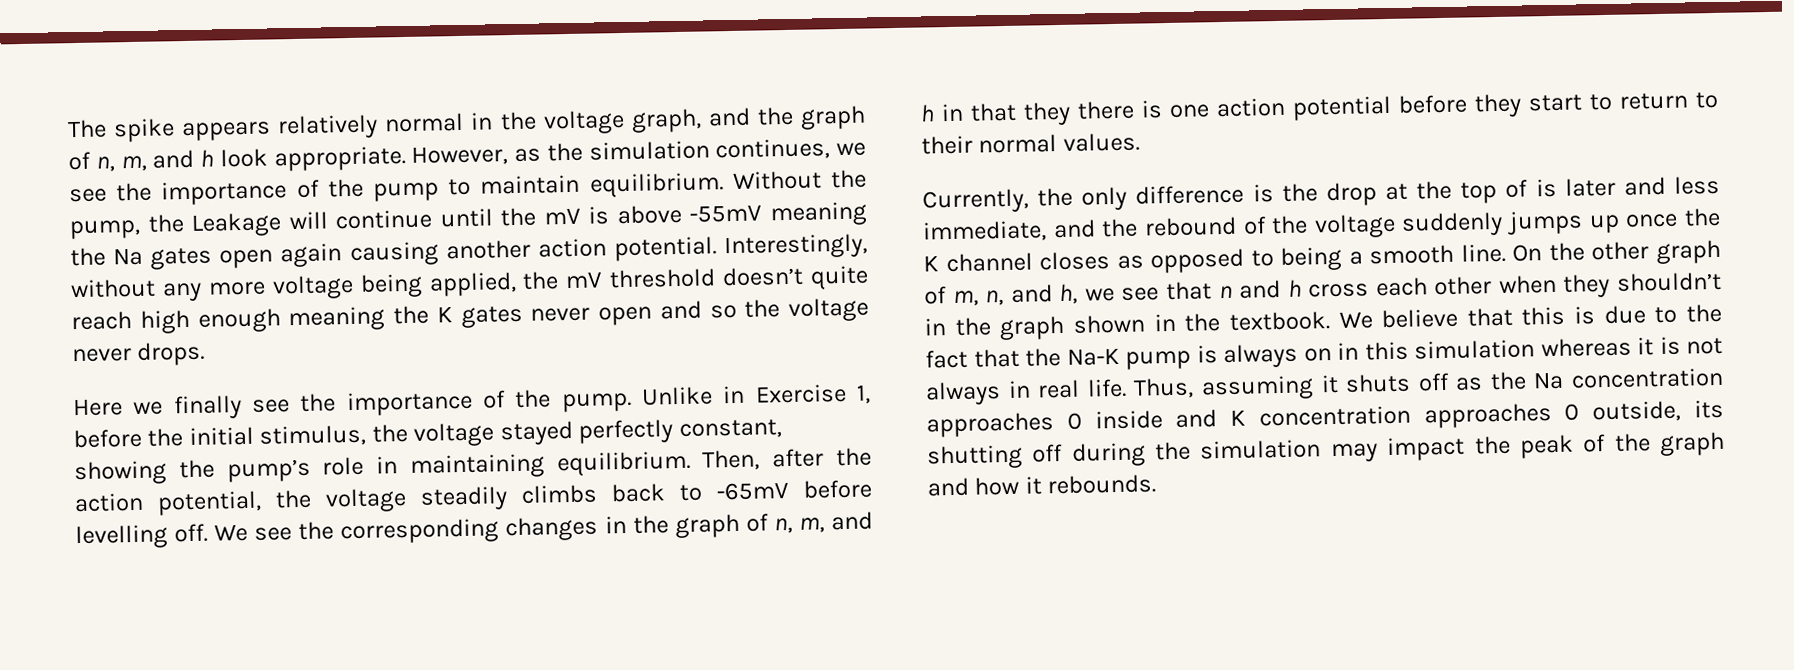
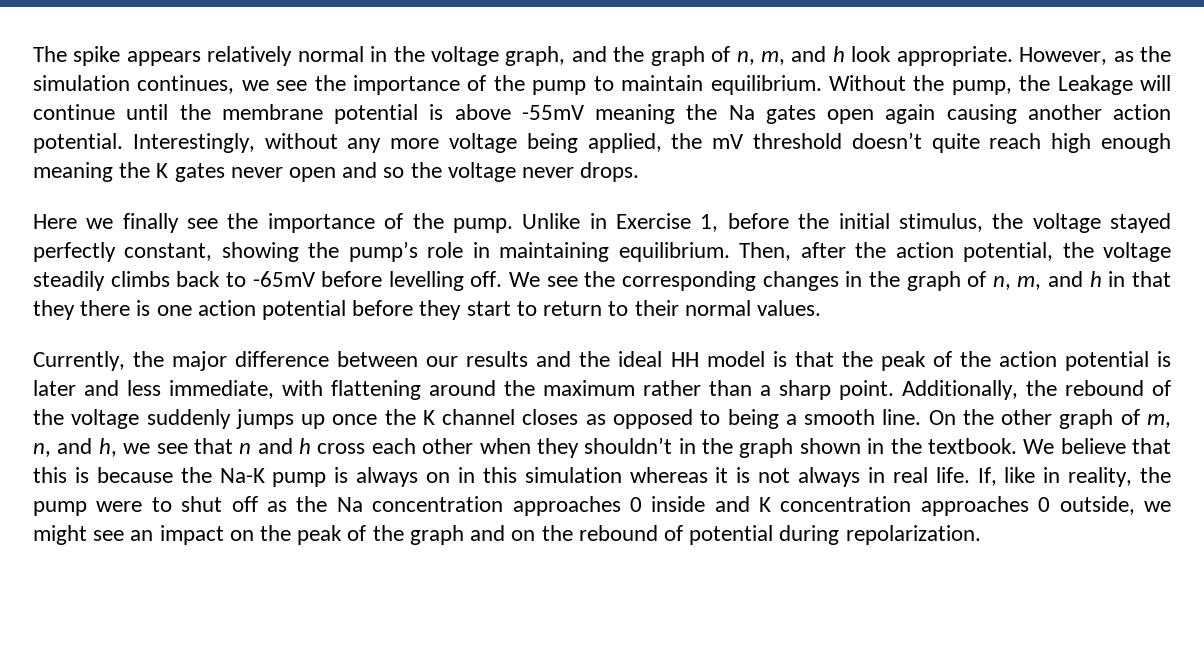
[543,207,581,225] mV -> [221,104,418,124] membrane potential
[1081,179,1529,211] only difference is the drop at the top of -> [172,351,1149,371] major difference between our results and the ideal HH model is that the peak of the action potential
[1052,219,1096,239] and -> [282,380,1018,400] with flattening around the maximum rather than a sharp point. Additionally,
[1603,303,1722,325] [925,348,1020,369] due to the fact that -> [96,467,173,483] because
[1133,373,1412,401] Thus, assuming it shuts -> [977,467,1171,487] [33,496,223,516] If, like in reality, the pump were to shut
[1694,399,1724,419] [927,436,1466,470] its shutting off during the simulation may impact -> [1144,501,1172,512] [33,525,254,545] we might see an impact on
[974,474,1157,496] how it rebounds. -> [511,525,981,545] on the rebound of potential during repolarization.

